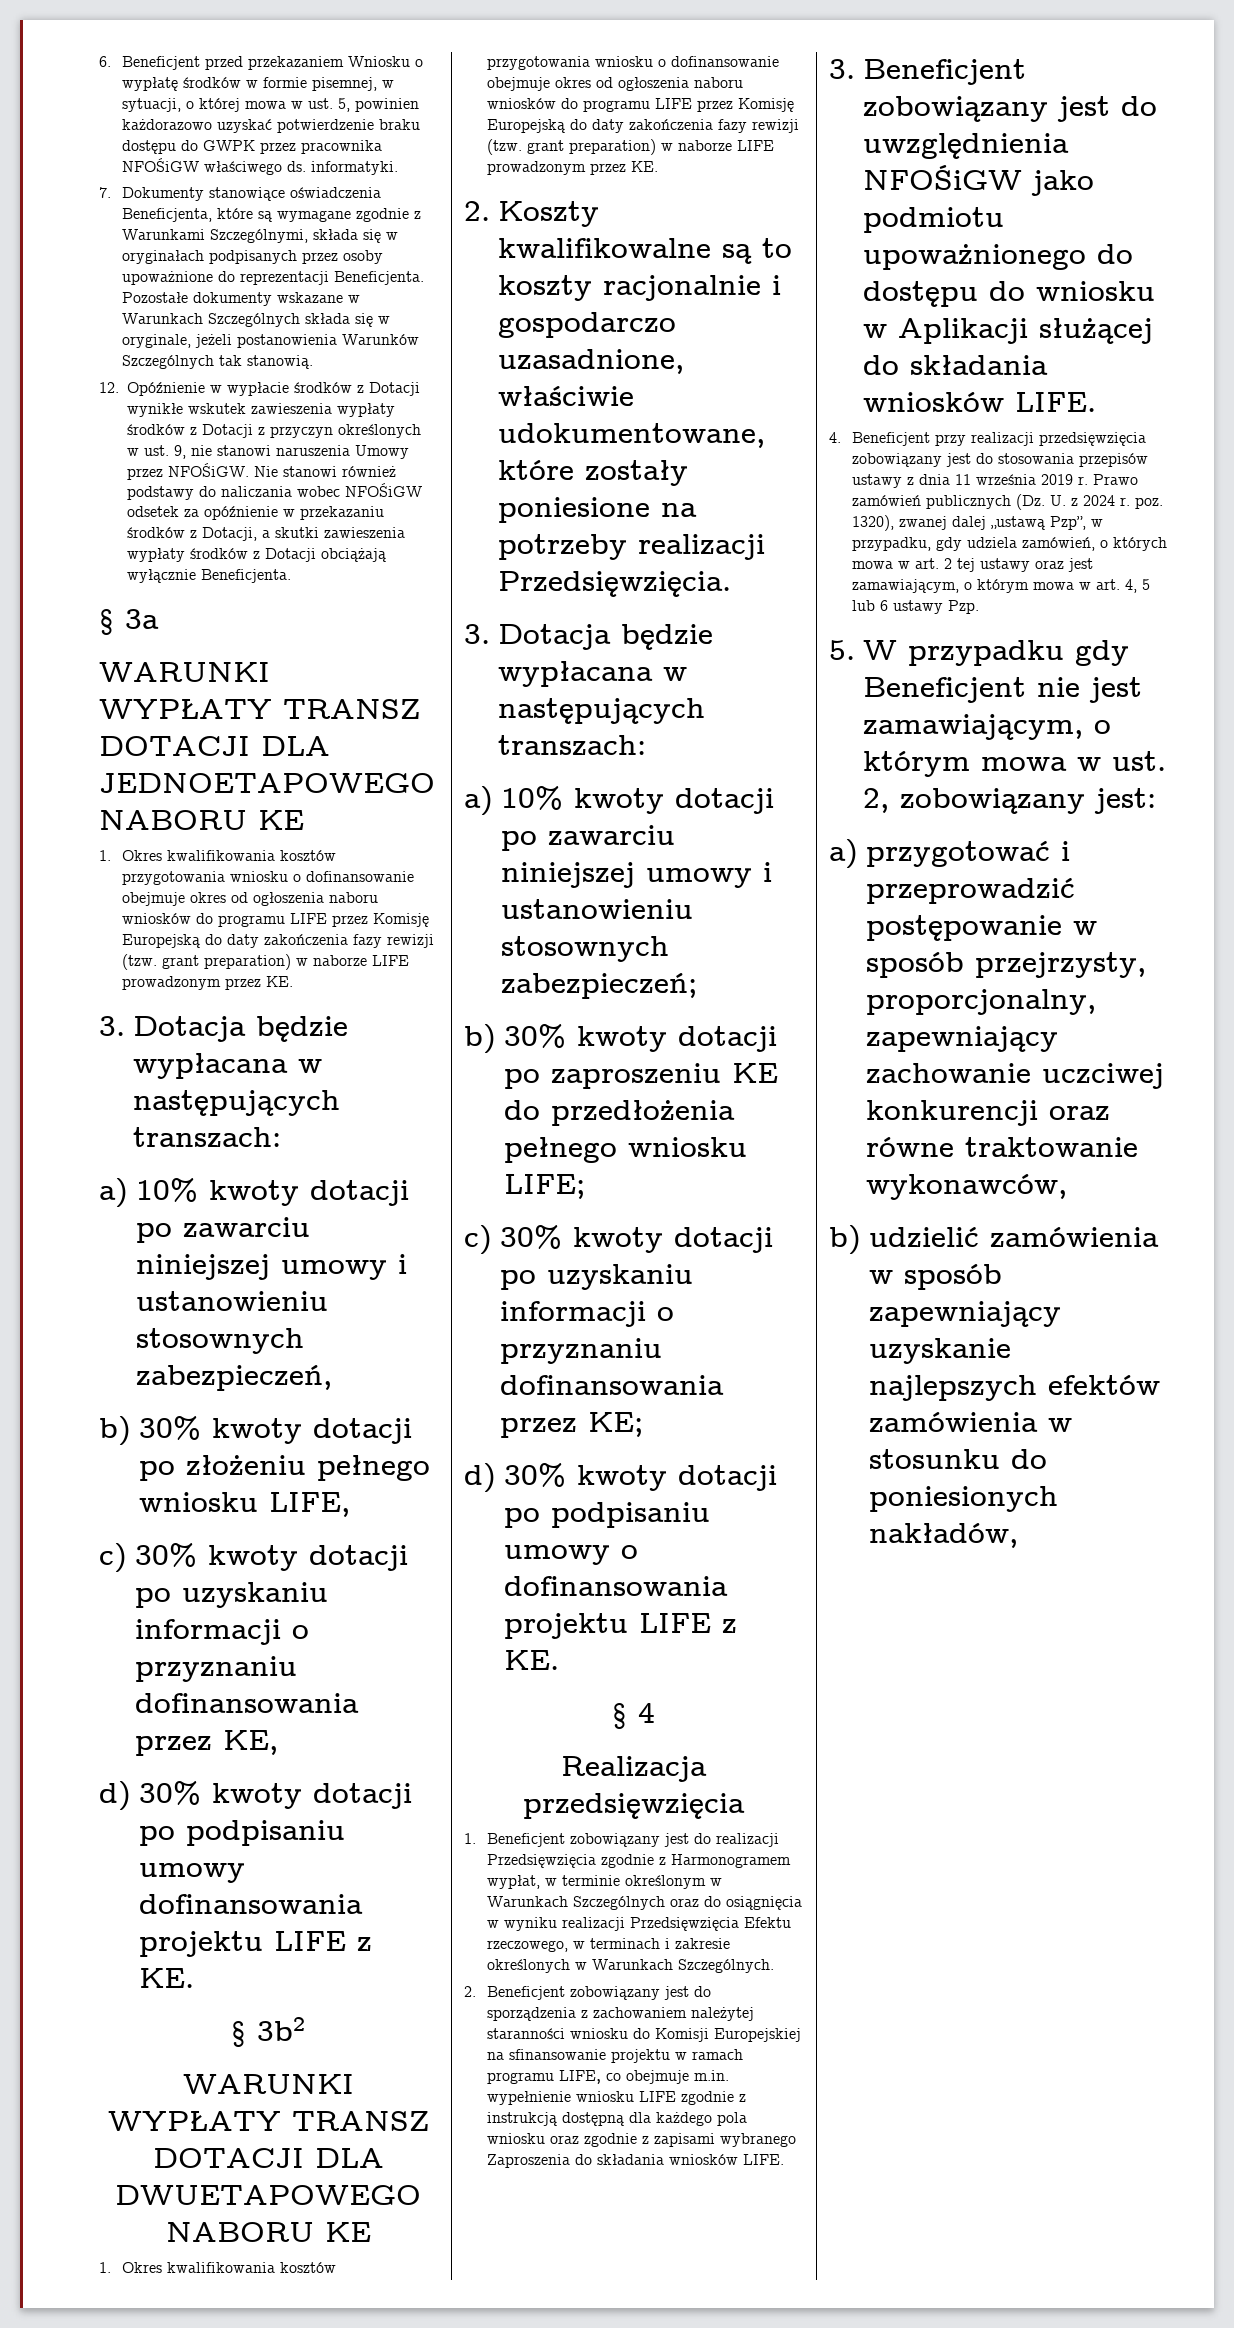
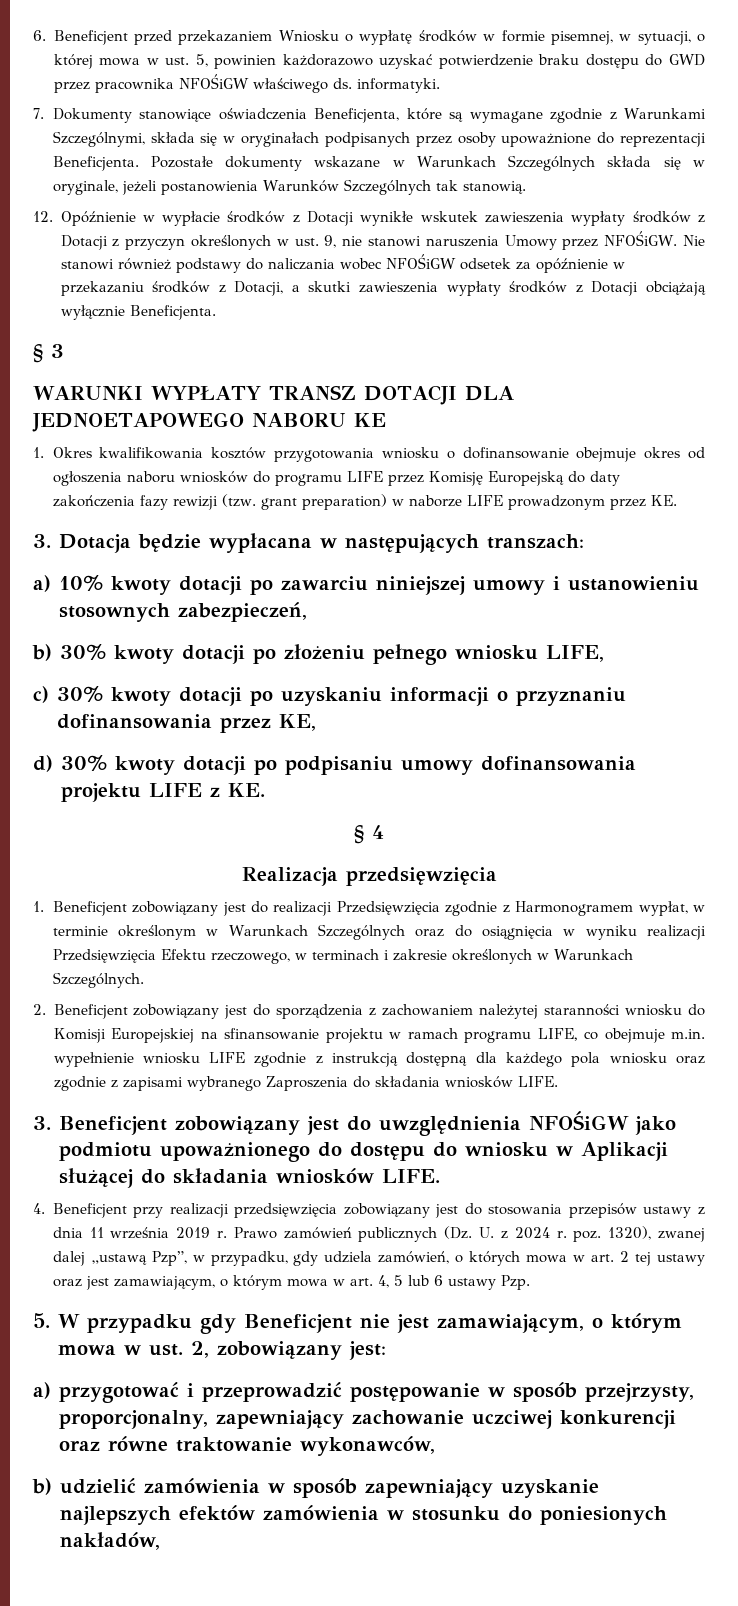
[202,140,255,151] GWPK -> [668,54,705,66] GWD
[125,609,159,629] 3a -> [51,344,64,358] 3
[231,2017,305,2047] [182,2074,354,2094] [107,2111,429,2131] [152,2148,384,2168] [115,2185,421,2205] [165,2222,371,2242] [99,2262,336,2273] [486,56,779,70] [486,77,743,91] [486,98,794,112] [486,119,799,133] [486,139,774,155] [486,161,658,175] [464,201,599,227] [498,238,792,264] [498,275,781,301] [498,312,676,338] [498,349,684,374] [498,386,634,406] [498,423,765,448] [498,460,688,486] [498,497,697,523] [498,534,765,560] [498,571,731,597] [464,624,713,650] [498,661,687,687] [498,698,705,724] [498,735,646,755] [464,786,774,816] [501,825,675,851] [501,862,772,888] [501,899,693,919] [501,936,669,962] [501,973,697,999] [464,1024,777,1054] [504,1063,778,1089] [504,1100,735,1126] [504,1137,747,1163] [504,1174,585,1199] [464,1225,773,1255] [500,1264,693,1290] [500,1301,674,1327] [500,1338,662,1364] [500,1375,724,1395] [500,1412,643,1438] [464,1463,777,1493] [504,1502,710,1528] [504,1545,638,1565] [504,1576,728,1596] [504,1613,737,1639] [504,1650,559,1670] // § 3b2 // WARUNKI WYPŁATY TRANSZ DOTACJI DLA DWUETAPOWEGO NABORU KE // 1. Okres kwalifikowania kosztów przygotowania wniosku o dofinansowanie obejmuje okres od ogłoszenia naboru wniosków do programu LIFE przez Komisję Europejską do daty zakończenia fazy rewizji (tzw. grant preparation) w naborze LIFE prowadzonym przez KE. // 2. Koszty kwalifikowalne są to koszty racjonalnie i gospodarczo uzasadnione, właściwie udokumentowane, które zostały poniesione na potrzeby realizacji Przedsięwzięcia. // 3. Dotacja będzie wypłacana w następujących transzach: // a) 10% kwoty dotacji po zawarciu niniejszej umowy i ustanowieniu stosownych zabezpieczeń; // b) 30% kwoty dotacji po zaproszeniu KE do przedłożenia pełnego wniosku LIFE; // c) 30% kwoty dotacji po uzyskaniu informacji o przyznaniu dofinansowania przez KE; // d) 30% kwoty dotacji po podpisaniu umowy o dofinansowania projektu LIFE z KE. -> (265, 790) none

